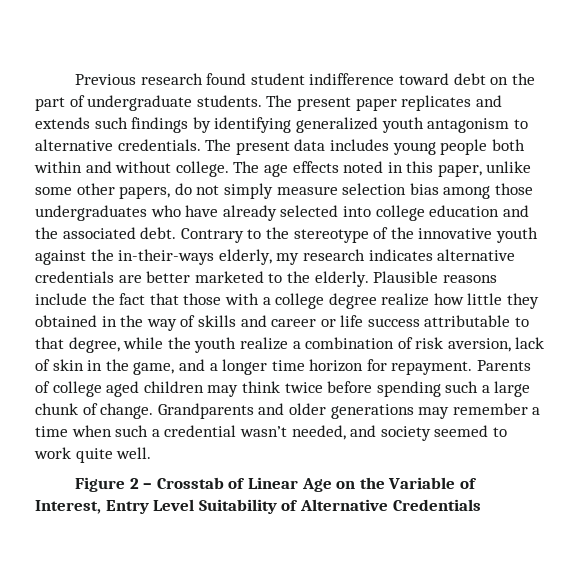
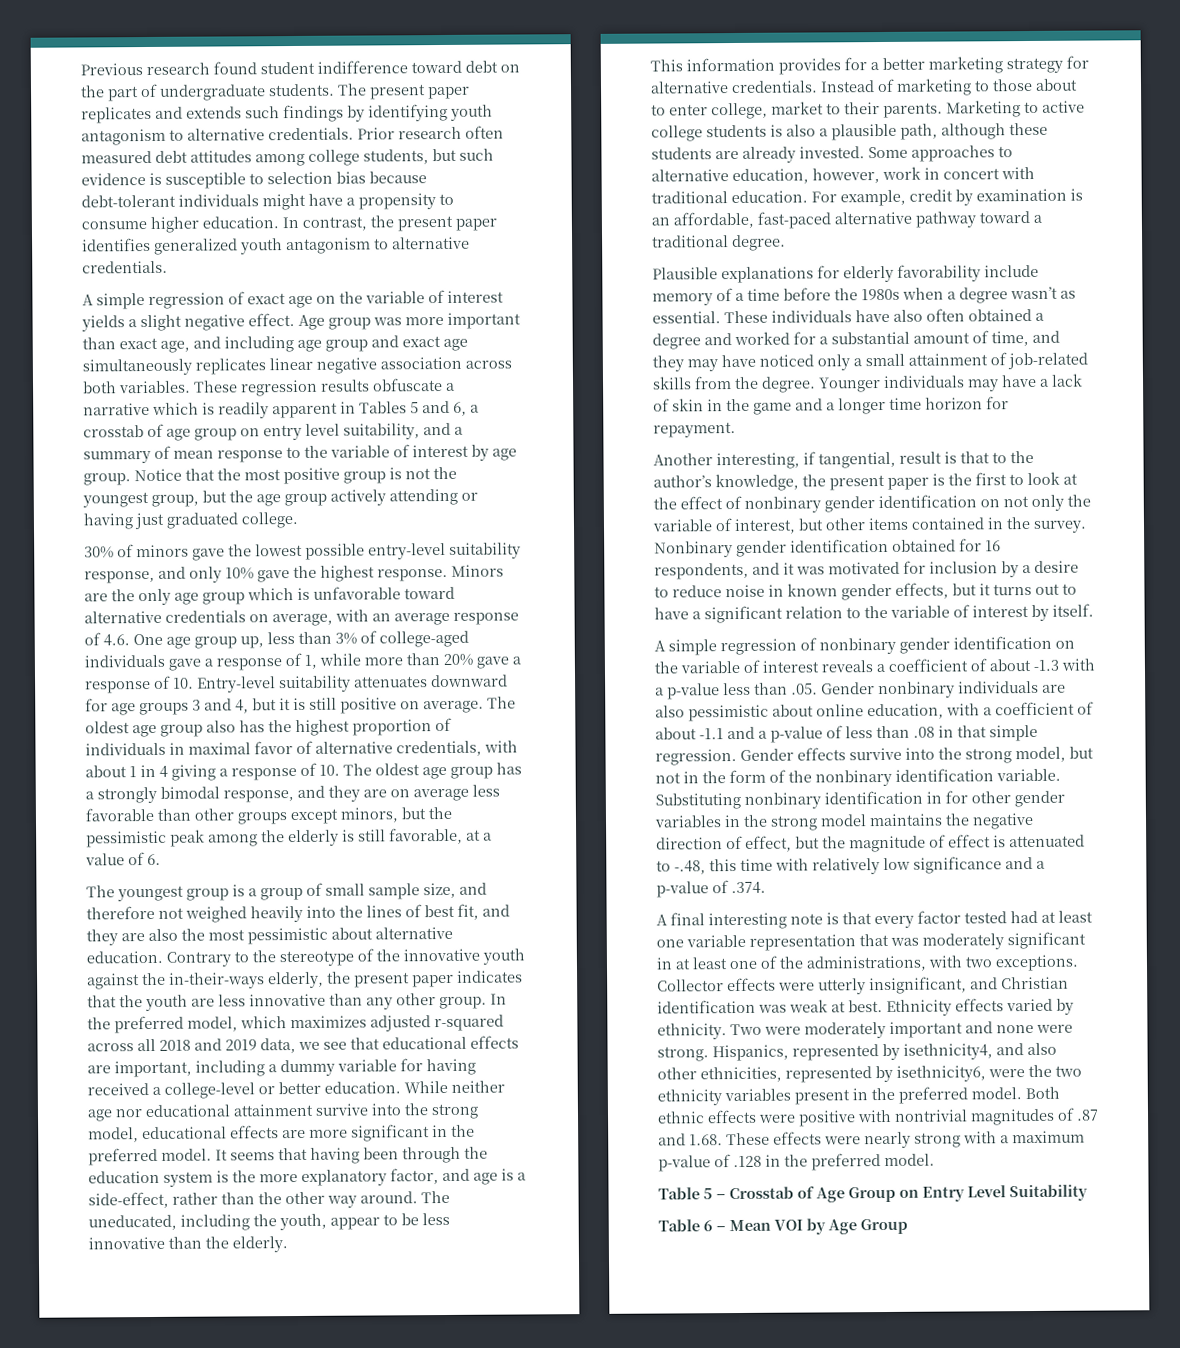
(292, 125) none -> [450,104,493,121] [81,125,504,146] [81,148,494,167] [81,171,427,189] [81,193,454,211] [81,215,497,233] [82,237,151,252] youth antagonism to alternative credentials. Prior research often measured debt attitudes among college students, but such evidence is susceptible to selection bias because debt-tolerant individuals might have a propensity to consume higher education. In contrast, the present paper identifies
[205,139,525,155] [34,161,532,177] [35,183,533,199] [35,205,529,221] [35,227,177,239] The present data includes young people both within and without college. The age effects noted in this paper, unlike some other papers, do not simply measure selection bias among those undergraduates who have already selected into college education and the associated debt. -> [82,289,504,310] [81,312,521,332] [82,335,468,353] [82,356,512,376] [82,378,455,397] [83,400,479,419] [83,422,463,441] [83,444,517,464] [83,466,457,486] [82,488,478,508] [83,511,298,530] [84,542,521,561] [84,564,504,584] [84,586,455,606] [84,609,519,627] [84,630,469,649] [84,652,521,671] [85,674,508,694] [85,696,516,716] [85,717,452,738] [85,740,518,757] [85,762,522,781] [85,784,500,804] [85,806,452,825] [86,827,492,848] [85,852,161,866] [86,882,487,902] [86,903,510,923] [86,926,453,946] [86,950,163,964] // A simple regression of exact age on the variable of interest yields a slight negative effect. Age group was more important than exact age, and including age group and exact age simultaneously replicates linear negative association across both variables. These regression results obfuscate a narrative which is readily apparent in Tables 5 and 6, a crosstab of age group on entry level suitability, and a summary of mean response to the variable of interest by age group. Notice that the most positive group is not the youngest group, but the age group actively attending or having just graduated college. // 30% of minors gave the lowest possible entry-level suitability response, and only 10% gave the highest response. Minors are the only age group which is unfavorable toward alternative credentials on average, with an average response of 4.6. One age group up, less than 3% of college-aged individuals gave a response of 1, while more than 20% gave a response of 10. Entry-level suitability attenuates downward for age groups 3 and 4, but it is still positive on average. The oldest age group also has the highest proportion of individuals in maximal favor of alternative credentials, with about 1 in 4 giving a response of 10. The oldest age group has a strongly bimodal response, and they are on average less favorable than other groups except minors, but the pessimistic peak among the elderly is still favorable, at a value of 6. // The youngest group is a group of small sample size, and therefore not weighed heavily into the lines of best fit, and they are also the most pessimistic about alternative education.
[276,249,516,265] [35,271,497,287] [35,293,540,309] [35,315,530,331] [35,337,511,353] my research indicates alternative credentials are better marketed to the elderly. Plausible reasons include the fact that those with a college degree realize how little they obtained in the way of skills and career or life success attributable to that degree, while the youth realize a combination of risk aversion, -> [327,970,523,988] [87,993,507,1012] [87,1014,504,1034] [87,1035,519,1054] [87,1058,476,1078] [87,1080,505,1099] [87,1103,479,1122] [88,1124,475,1143] [88,1146,488,1166] [88,1168,526,1187] [88,1190,450,1209] [88,1212,450,1231] [88,1236,288,1253] [650,55,1089,75] [650,78,1078,96] [651,100,1085,120] [651,122,1048,142] [651,145,1013,163] [651,166,1035,185] [651,188,1083,207] [651,210,1042,229] [652,234,786,252] [652,264,1039,284] [652,286,1076,306] [652,308,1044,324] [652,330,1060,350] [652,352,1088,372] [652,374,1049,393] the present paper indicates that the youth are less innovative than any other group. In the preferred model, which maximizes adjusted r-squared across all 2018 and 2019 data, we see that educational effects are important, including a dummy variable for having received a college-level or better education. While neither age nor educational attainment survive into the strong model, educational effects are more significant in the preferred model. It seems that having been through the education system is the more explanatory factor, and age is a side-effect, rather than the other way around. The uneducated, including the youth, appear to be less innovative than the elderly. // This information provides for a better marketing strategy for alternative credentials. Instead of marketing to those about to enter college, market to their parents. Marketing to active college students is also a plausible path, although these students are already invested. Some approaches to alternative education, however, work in concert with traditional education. For example, credit by examination is an affordable, fast-paced alternative pathway toward a traditional degree. // Plausible explanations for elderly favorability include memory of a time before the 1980s when a degree wasn’t as essential. These individuals have also often obtained a degree and worked for a substantial amount of time, and they may have noticed only a small attainment of job-related skills from the degree. Younger individuals may have a
[133,362,175,375] game, -> [753,402,792,415] game
[477,360,532,371] [35,381,531,397] [35,403,541,419] [35,425,507,441] [34,447,152,463] [75,477,477,492] [35,499,481,514] Parents of college aged children may think twice before spending such a large chunk of change. Grandparents and older generations may remember a time when such a credential wasn’t needed, and society seemed to work quite well. // Figure 2 – Crosstab of Linear Age on the Variable of Interest, Entry Level Suitability of Alternative Credentials -> [653,450,1034,470] [653,471,1078,492] [653,494,1091,513] [652,517,1087,535] [654,538,1001,558] [654,560,1079,580] [654,582,1077,601] [654,603,1094,624] [654,635,1075,656] [654,658,1095,674] [655,680,1066,700] [655,701,1094,722] [655,724,1038,743] [655,746,1094,766] [655,768,1061,787] [655,790,1065,810] [654,812,1034,831] [656,834,1085,853] [656,856,1045,875] [656,880,766,898] [656,910,1093,930] [656,931,1086,951] [656,954,1079,972] [657,976,1069,995] [657,998,1074,1016] [657,1021,1073,1040] [657,1042,1057,1062] [657,1064,1082,1083] [657,1086,1060,1106] [657,1107,1099,1127] [658,1130,1085,1149] [658,1153,935,1172] [658,1184,1088,1203] [658,1218,908,1235] // Another interesting, if tangential, result is that to the author’s knowledge, the present paper is the first to look at the effect of nonbinary gender identification on not only the variable of interest, but other items contained in the survey. Nonbinary gender identification obtained for 16 respondents, and it was motivated for inclusion by a desire to reduce noise in known gender effects, but it turns out to have a significant relation to the variable of interest by itself. // A simple regression of nonbinary gender identification on the variable of interest reveals a coefficient of about -1.3 with a p-value less than .05. Gender nonbinary individuals are also pessimistic about online education, with a coefficient of about -1.1 and a p-value of less than .08 in that simple regression. Gender effects survive into the strong model, but not in the form of the nonbinary identification variable. Substituting nonbinary identification in for other gender variables in the strong model maintains the negative direction of effect, but the magnitude of effect is attenuated to -.48, this time with relatively low significance and a p-value of .374. // A final interesting note is that every factor tested had at least one variable representation that was moderately significant in at least one of the administrations, with two exceptions. Collector effects were utterly insignificant, and Christian identification was weak at best. Ethnicity effects varied by ethnicity. Two were moderately important and none were strong. Hispanics, represented by isethnicity4, and also other ethnicities, represented by isethnicity6, were the two ethnicity variables present in the preferred model. Both ethnic effects were positive with nontrivial magnitudes of .87 and 1.68. These effects were nearly strong with a maximum p-value of .128 in the preferred model. // Table 5 – Crosstab of Age Group on Entry Level Suitability // Table 6 – Mean VOI by Age Group

